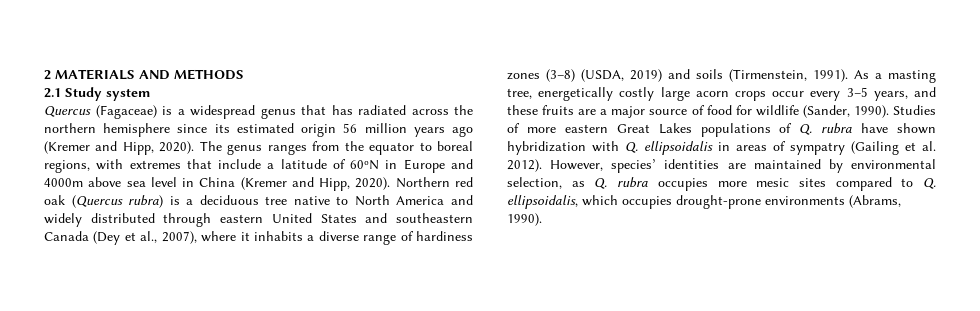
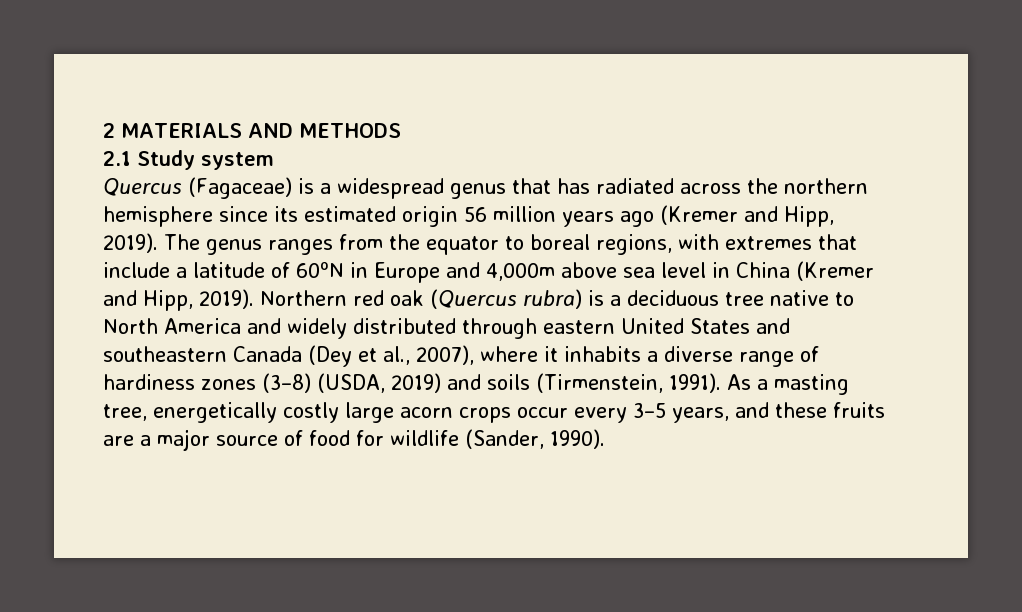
[159,141,195,154] 2020). -> [103,233,158,253] 2019).
[44,178,83,187] 4000m -> [486,263,555,281] 4,000m
[355,177,391,190] 2020). -> [199,289,254,309] 2019).
[893,105,936,115] [507,123,936,137] [507,141,936,155] [507,159,936,173] [507,177,936,191] [507,195,901,209] [507,213,542,226] Studies of more eastern Great Lakes populations of Q. rubra have shown hybridization with Q. ellipsoidalis in areas of sympatry (Gailing et al. 2012). However, species’ identities are maintained by environmental selection, as Q. rubra occupies more mesic sites compared to Q. ellipsoidalis, which occupies drought-prone environments (Abrams, 1990). -> (605, 439) none

